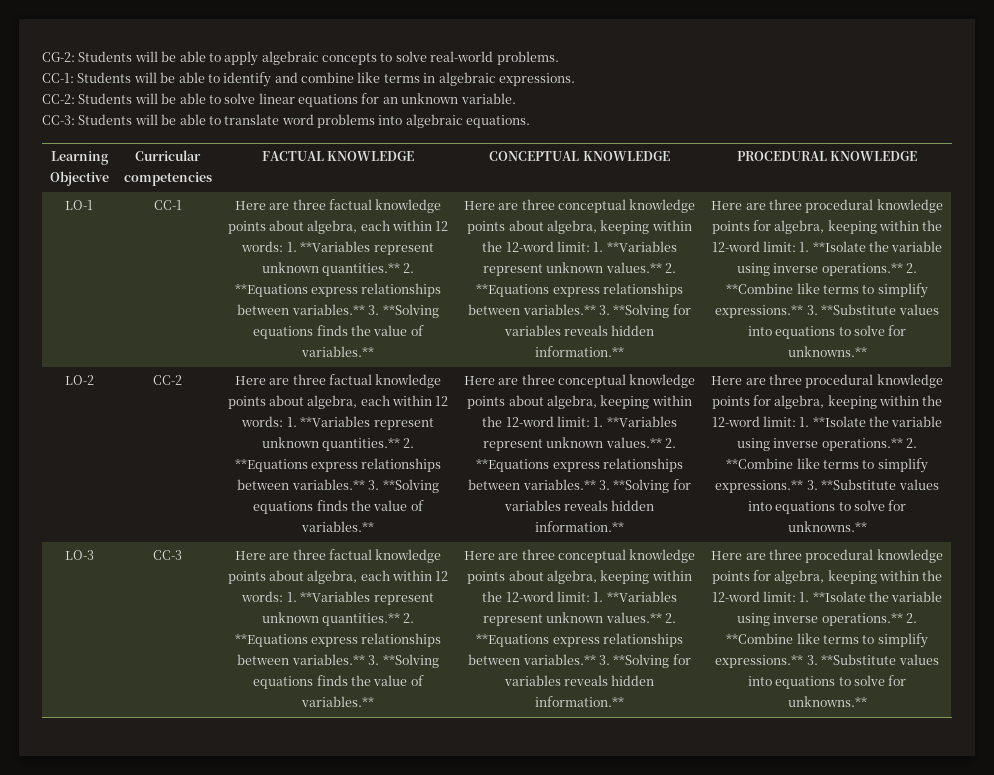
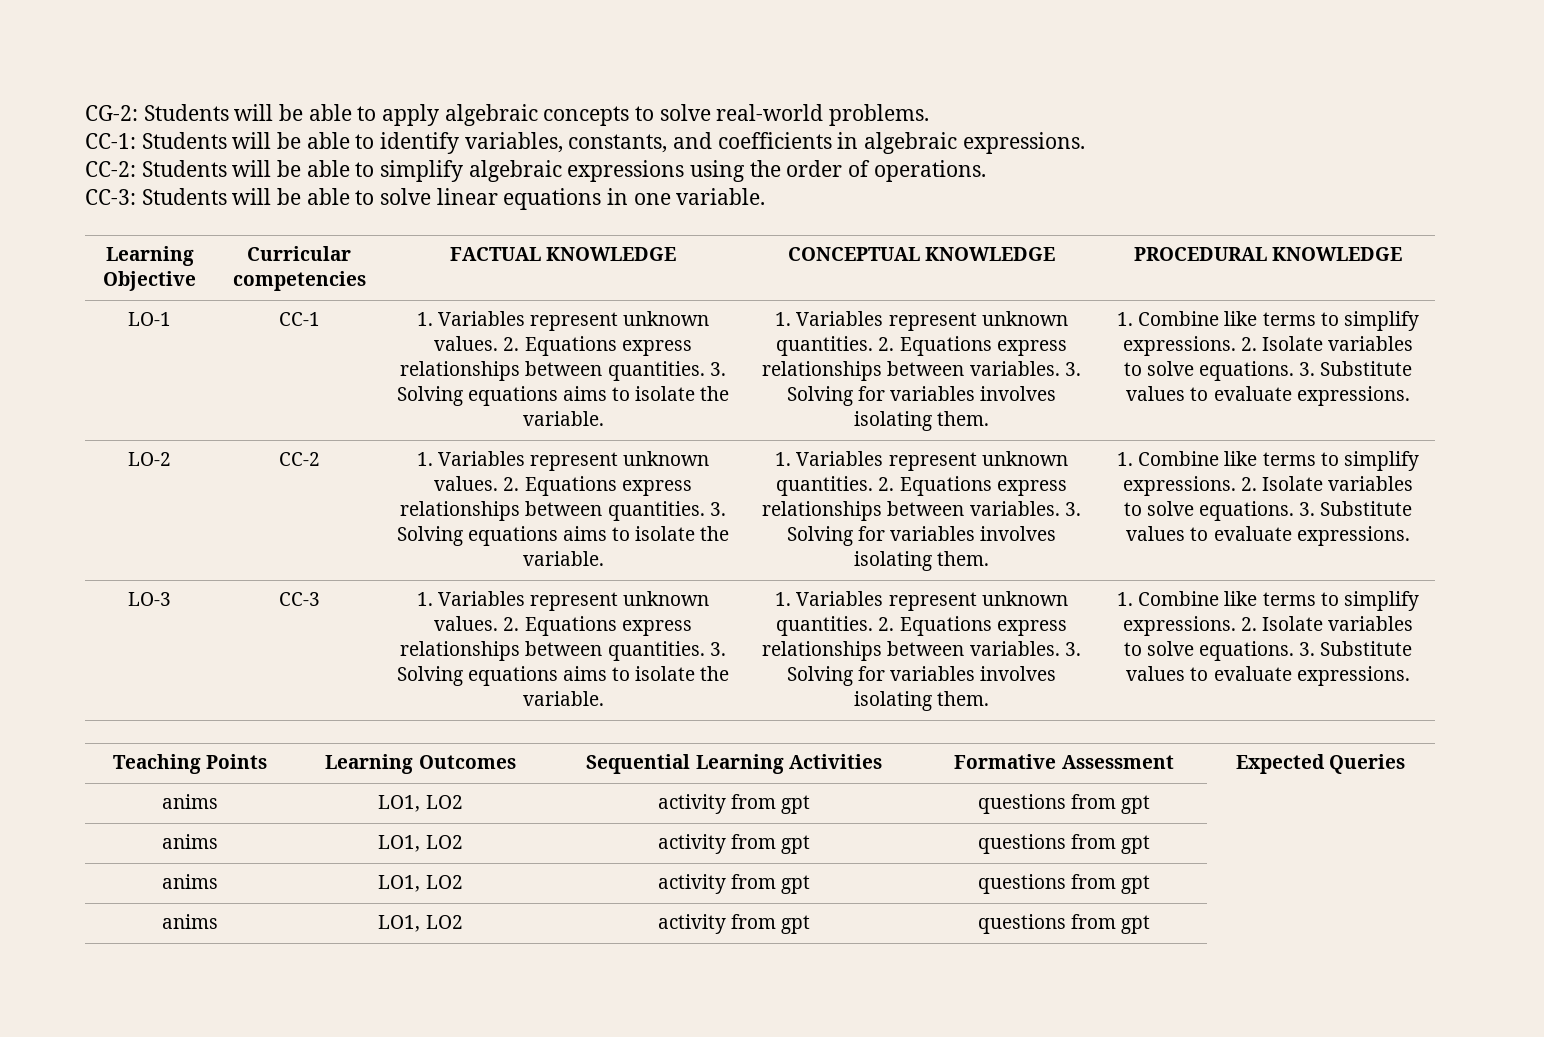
[274,72,420,83] and combine like terms -> [464,132,832,153] variables, constants, and coefficients
[224,93,516,107] solve linear equations for an unknown variable. -> [380,160,986,182] simplify algebraic expressions using the order of operations.
[224,114,531,128] translate word problems into algebraic equations. -> [380,188,766,210] solve linear equations in one variable.
[234,199,442,213] [227,220,449,234] [241,241,434,255] [261,262,415,276] [234,283,442,297] [237,304,439,318] [253,325,424,339] [301,346,374,357] [463,199,696,213] [467,220,692,234] [482,241,677,252] [482,262,677,276] [476,283,683,297] [468,304,691,318] [503,325,655,336] [535,346,624,357] [711,199,943,213] [711,220,943,234] [711,241,943,252] [736,262,918,276] [726,283,928,298] [715,304,939,318] [747,325,907,339] [787,346,867,357] [64,375,94,385] [153,375,182,385] [234,374,442,388] [227,395,449,409] [241,416,434,430] [261,437,415,451] [234,458,442,472] [237,479,439,493] [253,500,424,514] [301,521,374,532] [463,374,696,388] [467,395,692,409] [482,416,677,427] [482,437,677,451] [476,458,683,472] [468,479,691,493] [503,500,655,511] [535,521,624,532] [711,374,943,388] [711,395,943,409] [711,416,943,427] [736,437,918,451] [726,458,928,473] [715,479,939,493] [747,500,907,514] [787,521,867,532] [64,550,94,560] [153,550,182,560] [234,549,442,563] [227,570,449,584] [241,591,434,605] [261,612,415,626] [234,633,442,647] [237,654,439,668] [253,675,424,689] [301,696,374,707] [463,549,696,563] [467,570,692,584] [482,591,677,602] [482,612,677,626] [476,633,683,647] [468,654,691,668] [503,675,655,686] [535,696,624,707] [711,549,943,563] [711,570,943,584] [711,591,943,602] [736,612,918,626] [726,633,928,648] [715,654,939,668] [747,675,907,689] [787,696,867,707] Here are three factual knowledge points about algebra, each within 12 words: 1. **Variables represent unknown quantities.** 2. **Equations express relationships between variables.** 3. **Solving equations finds the value of variables.** | Here are three conceptual knowledge points about algebra, keeping within the 12-word limit: 1. **Variables represent unknown values.** 2. **Equations express relationships between variables.** 3. **Solving for variables reveals hidden information.** | Here are three procedural knowledge points for algebra, keeping within the 12-word limit: 1. **Isolate the variable using inverse operations.** 2. **Combine like terms to simplify expressions.** 3. **Substitute values into equations to solve for unknowns.** // LO-2 | CC-2 | Here are three factual knowledge points about algebra, each within 12 words: 1. **Variables represent unknown quantities.** 2. **Equations express relationships between variables.** 3. **Solving equations finds the value of variables.** | Here are three conceptual knowledge points about algebra, keeping within the 12-word limit: 1. **Variables represent unknown values.** 2. **Equations express relationships between variables.** 3. **Solving for variables reveals hidden information.** | Here are three procedural knowledge points for algebra, keeping within the 12-word limit: 1. **Isolate the variable using inverse operations.** 2. **Combine like terms to simplify expressions.** 3. **Substitute values into equations to solve for unknowns.** // LO-3 | CC-3 | Here are three factual knowledge points about algebra, each within 12 words: 1. **Variables represent unknown quantities.** 2. **Equations express relationships between variables.** 3. **Solving equations finds the value of variables.** | Here are three conceptual knowledge points about algebra, keeping within the 12-word limit: 1. **Variables represent unknown values.** 2. **Equations express relationships between variables.** 3. **Solving for variables reveals hidden information.** | Here are three procedural knowledge points for algebra, keeping within the 12-word limit: 1. **Isolate the variable using inverse operations.** 2. **Combine like terms to simplify expressions.** 3. **Substitute values into equations to solve for unknowns.** -> [416,311,710,331] [434,336,692,356] [400,361,726,381] [396,386,730,406] [522,411,604,426] [775,311,1068,331] [776,336,1067,356] [762,361,1081,381] [786,386,1057,406] [853,411,990,431] [1117,311,1419,331] [1122,336,1414,356] [1123,361,1413,381] [1126,386,1410,406] [128,452,171,466] [278,452,320,466] [416,451,710,471] [434,476,692,496] [400,501,726,521] [396,526,730,546] [522,551,604,566] [775,451,1068,471] [776,476,1067,496] [762,501,1081,521] [786,526,1057,546] [853,551,990,571] [1117,451,1419,471] [1122,476,1414,496] [1123,501,1413,521] [1126,526,1410,546] [128,592,171,606] [278,592,320,606] [416,591,710,611] [434,616,692,636] [400,641,726,661] [396,666,730,686] [522,691,604,706] [775,591,1068,611] [776,616,1067,636] [762,641,1081,661] [786,666,1057,686] [853,691,990,711] [1117,591,1419,611] [1122,616,1414,636] [1123,641,1413,661] [1126,666,1410,686] [112,754,268,774] [325,754,516,774] [586,754,882,774] [954,754,1174,769] [1235,754,1406,774] [162,794,218,809] [378,795,463,812] [657,794,811,814] [977,794,1151,814] [162,834,218,849] [378,835,463,852] [657,834,811,854] [977,834,1151,854] [162,874,218,889] [378,875,463,892] [657,874,811,894] [977,874,1151,894] [162,914,218,929] [378,915,463,932] [657,914,811,934] [977,914,1151,934] 1. Variables represent unknown values. 2. Equations express relationships between quantities. 3. Solving equations aims to isolate the variable. | 1. Variables represent unknown quantities. 2. Equations express relationships between variables. 3. Solving for variables involves isolating them. | 1. Combine like terms to simplify expressions. 2. Isolate variables to solve equations. 3. Substitute values to evaluate expressions. // LO-2 | CC-2 | 1. Variables represent unknown values. 2. Equations express relationships between quantities. 3. Solving equations aims to isolate the variable. | 1. Variables represent unknown quantities. 2. Equations express relationships between variables. 3. Solving for variables involves isolating them. | 1. Combine like terms to simplify expressions. 2. Isolate variables to solve equations. 3. Substitute values to evaluate expressions. // LO-3 | CC-3 | 1. Variables represent unknown values. 2. Equations express relationships between quantities. 3. Solving equations aims to isolate the variable. | 1. Variables represent unknown quantities. 2. Equations express relationships between variables. 3. Solving for variables involves isolating them. | 1. Combine like terms to simplify expressions. 2. Isolate variables to solve equations. 3. Substitute values to evaluate expressions. // Teaching Points | Learning Outcomes | Sequential Learning Activities | Formative Assessment | Expected Queries // anims | LO1, LO2 | activity from gpt | questions from gpt // anims | LO1, LO2 | activity from gpt | questions from gpt // anims | LO1, LO2 | activity from gpt | questions from gpt // anims | LO1, LO2 | activity from gpt | questions from gpt

